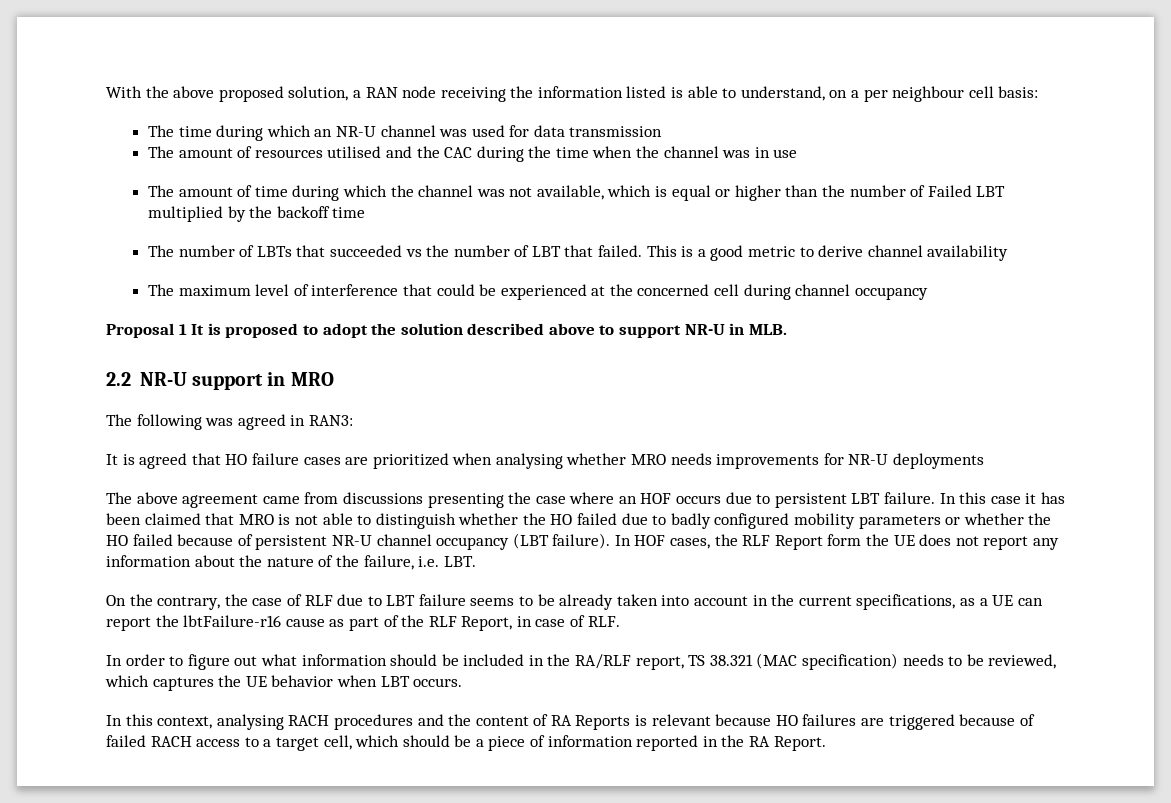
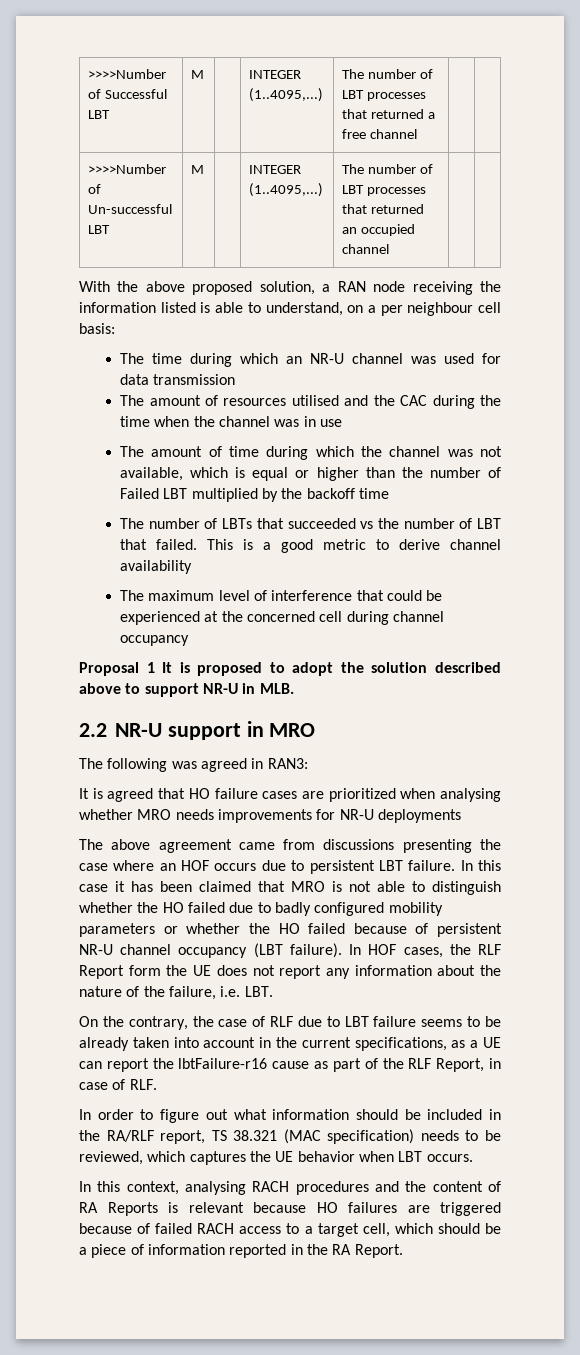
(106, 92) none -> [87,69,166,79] [87,89,167,99] [87,110,110,119] [190,70,204,79] [248,70,301,79] [248,88,323,102] [341,69,433,79] [341,90,426,101] [341,109,435,119] [341,129,417,139] [87,164,166,174] [87,184,101,194] [87,204,172,214] [87,225,110,234] [190,165,204,174] [248,165,301,174] [248,183,323,197] [341,164,433,174] [341,185,426,196] [341,204,424,214] [341,224,415,236] [341,244,389,254] >>>>Number of Successful LBT | M | | INTEGER (1..4095,...) | The number of LBT processes that returned a free channel | | // >>>>Number of Un-successful LBT | M | | INTEGER (1..4095,...) | The number of LBT processes that returned an occupied channel | | //

